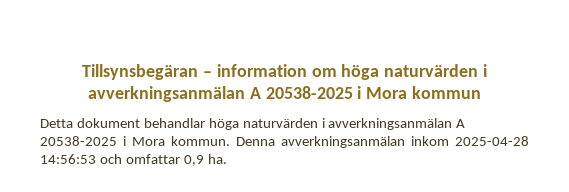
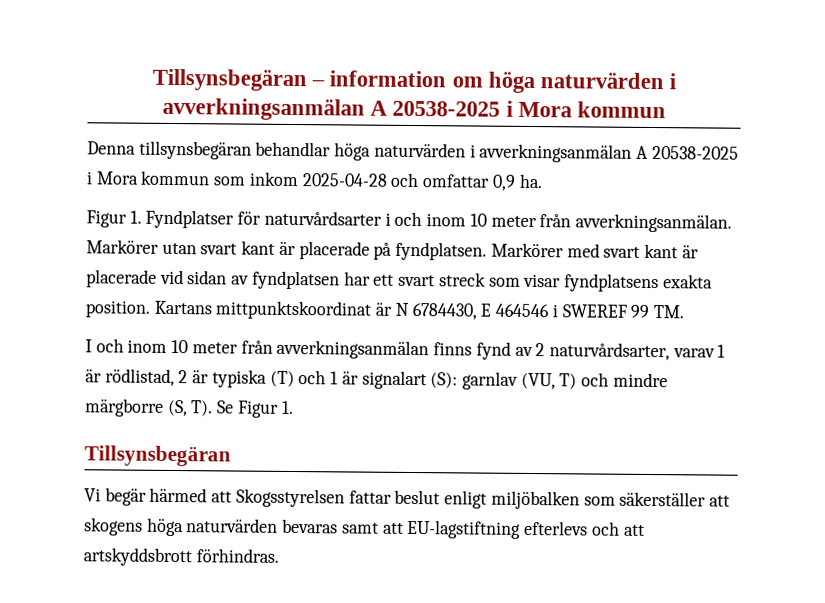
[40,118,140,128] Detta dokument -> [87,140,252,160] Denna tillsynsbegäran
[171,136,405,148] kommun. Denna avverkningsanmälan -> [140,170,247,186] kommun som
[40,154,96,164] 14:56:53 -> (388, 180) none
(227, 159) none -> [86,209,732,233] [86,239,699,261] [86,269,713,293] [85,300,684,320] [85,338,726,361] [85,368,668,390] [85,398,294,418] [84,445,231,467] [84,487,730,510] [84,517,645,539] [83,547,279,567] // Figur 1. Fyndplatser för naturvårdsarter i och inom 10 meter från avverkningsanmälan. Markörer utan svart kant är placerade på fyndplatsen. Markörer med svart kant är placerade vid sidan av fyndplatsen har ett svart streck som visar fyndplatsens exakta position. Kartans mittpunktskoordinat är N 6784430, E 464546 i SWEREF 99 TM. // I och inom 10 meter från avverkningsanmälan finns fynd av 2 naturvårdsarter, varav 1 är rödlistad, 2 är typiska (T) och 1 är signalart (S): garnlav (VU, T) och mindre märgborre (S, T). Se Figur 1. // Tillsynsbegäran // Vi begär härmed att Skogsstyrelsen fattar beslut enligt miljöbalken som säkerställer att skogens höga naturvärden bevaras samt att EU-lagstiftning efterlevs och att artskyddsbrott förhindras.

